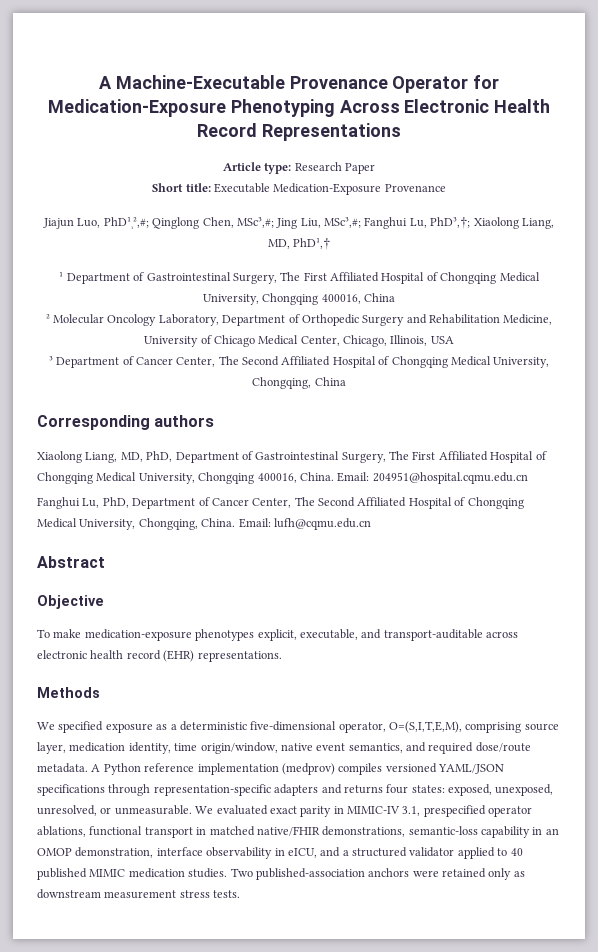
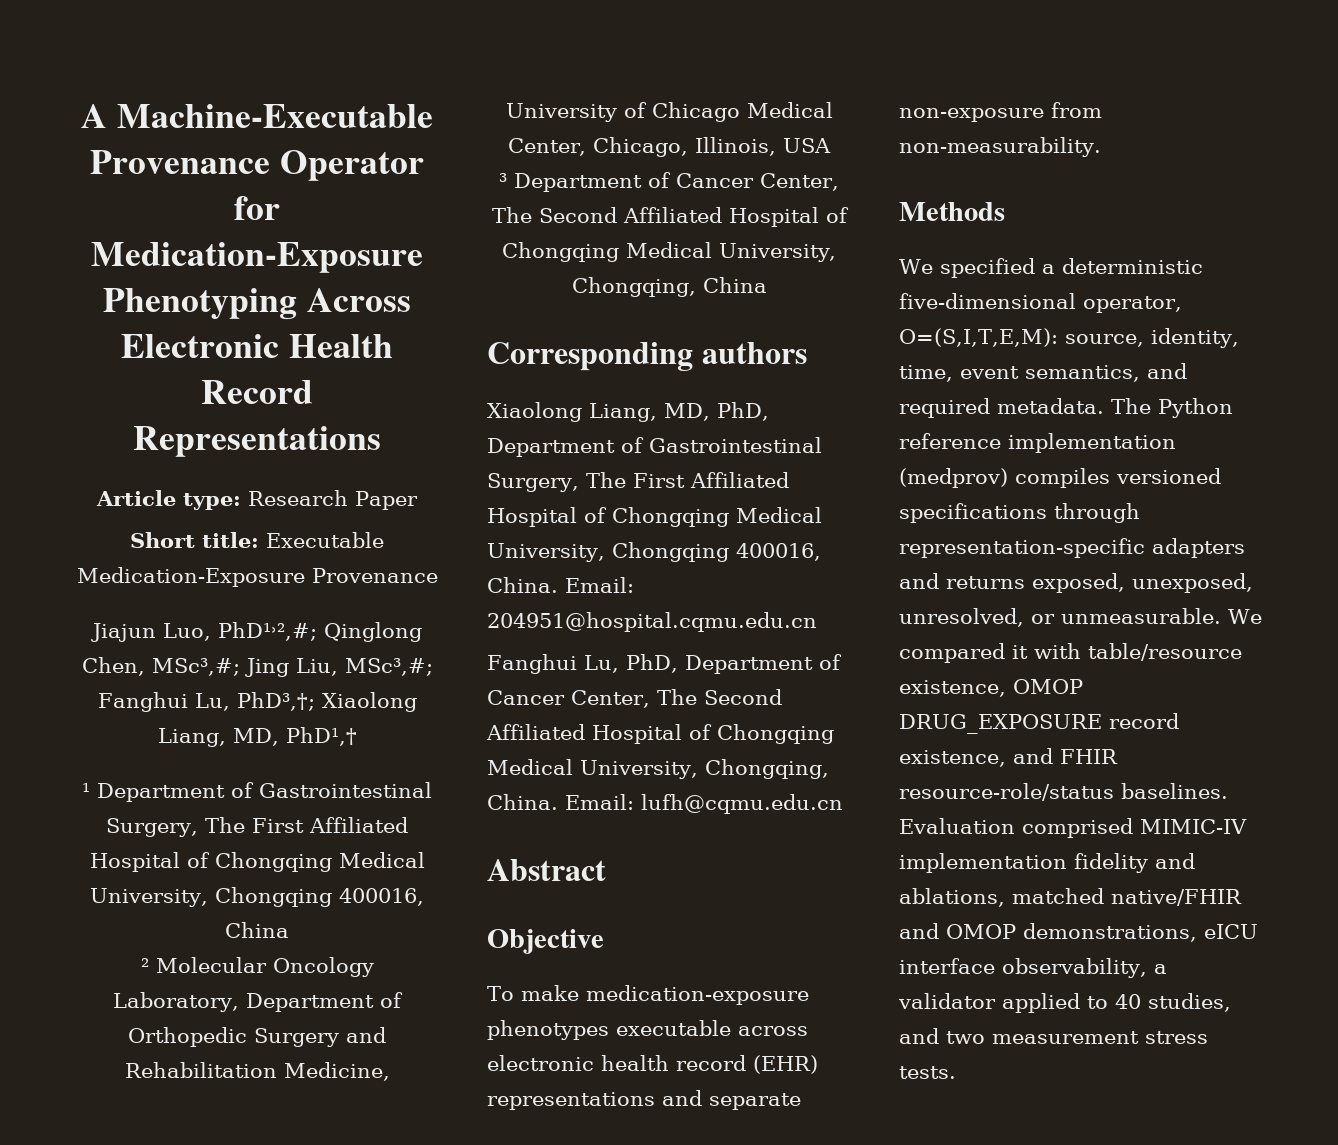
[257,629,483,641] explicit, executable, and transport-auditable -> [616,1020,731,1036] executable
[197,651,282,662] representations. -> [487,1090,801,1110] [899,102,1102,122] [899,137,1101,157] representations and separate non-exposure from non-measurability.
[105,723,168,733] exposure as -> (1035, 268) none
[389,721,559,733] [37,742,313,754] O=(S,I,T,E,M), comprising source layer, medication identity, time origin/window, native -> [899,328,1239,348] [899,365,953,382] O=(S,I,T,E,M): source, identity, time,
[475,742,531,752] [37,763,101,773] dose/route metadata. A -> [997,398,1151,414] metadata. The
[438,764,504,774] YAML/JSON -> (1221, 476) none
[386,784,445,794] four states: -> (1025, 582) none
[216,805,533,817] [37,826,559,838] [37,847,523,859] [37,868,525,880] [37,889,101,899] evaluated exact parity in MIMIC-IV 3.1, prespecified operator ablations, functional transport in matched native/FHIR demonstrations, semantic-loss capability in an OMOP demonstration, interface observability in eICU, and a structured validator applied to 40 published MIMIC medication studies. Two published-association anchors were retained only as downstream -> [899,643,1242,663] [899,679,1083,697] [899,713,1179,734] [899,748,1118,767] [899,783,1228,801] [899,818,1247,838] [899,853,1195,873] [899,888,1242,907] [899,923,1258,942] [899,958,1167,978] [898,993,1231,1013] [899,1028,985,1044] compared it with table/resource existence, OMOP DRUG_EXPOSURE record existence, and FHIR resource-role/status baselines. Evaluation comprised MIMIC-IV implementation fidelity and ablations, matched native/FHIR and OMOP demonstrations, eICU interface observability, a validator applied to 40 studies, and two

